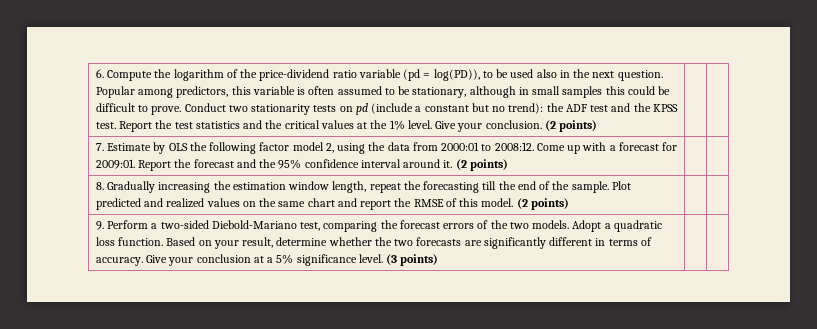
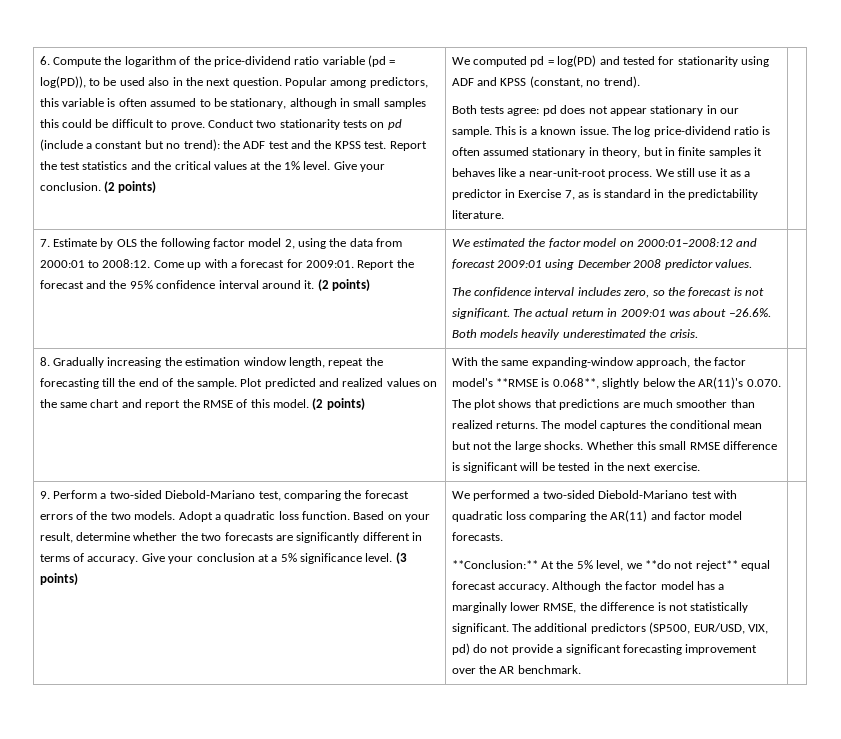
(598, 126) none -> [451,55,770,67] [451,76,640,88] [451,105,740,116] [451,126,771,137] [451,147,763,158] [451,168,751,179] [451,189,759,200] [451,210,504,219] We computed pd = log(PD) and tested for stationarity using ADF and KPSS (constant, no trend). // Both tests agree: pd does not appear stationary in our sample. This is a known issue. The log price-dividend ratio is often assumed stationary in theory, but in finite samples it behaves like a near-unit-root process. We still use it as a predictor in Exercise 7, as is standard in the predictability literature.
(508, 165) none -> [451,238,758,248] [451,259,752,270] [451,287,765,298] [451,308,771,319] [451,329,698,340] We estimated the factor model on 2000:01–2008:12 and forecast 2009:01 using December 2008 predictor values. // The confidence interval includes zero, so the forecast is not significant. The actual return in 2009:01 was about −26.6%. Both models heavily underestimated the crisis.
(569, 204) none -> [451,357,746,368] [451,377,781,389] [451,399,755,410] [451,420,763,431] [451,441,778,452] [451,462,700,473] With the same expanding-window approach, the factor model's **RMSE is 0.068**, slightly below the AR(11)'s 0.070. The plot shows that predictions are much smoother than realized returns. The model captures the conditional mean but not the large shocks. Whether this small RMSE difference is significant will be tested in the next exercise.
(439, 260) none -> [451,490,737,501] [451,510,743,522] [451,532,503,541] [451,560,771,571] [451,581,725,592] [451,602,749,613] [451,622,768,634] [451,643,758,655] [451,665,581,674] We performed a two-sided Diebold-Mariano test with quadratic loss comparing the AR(11) and factor model forecasts. // **Conclusion:** At the 5% level, we **do not reject** equal forecast accuracy. Although the factor model has a marginally lower RMSE, the difference is not statistically significant. The additional predictors (SP500, EUR/USD, VIX, pd) do not provide a significant forecasting improvement over the AR benchmark.

